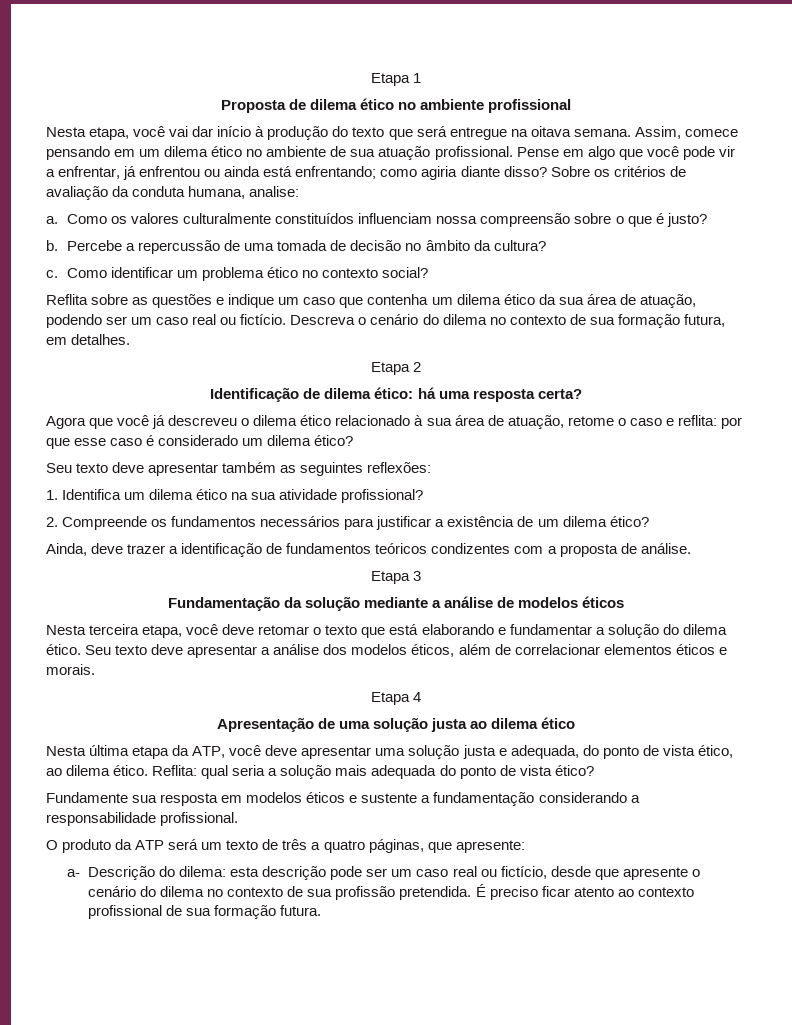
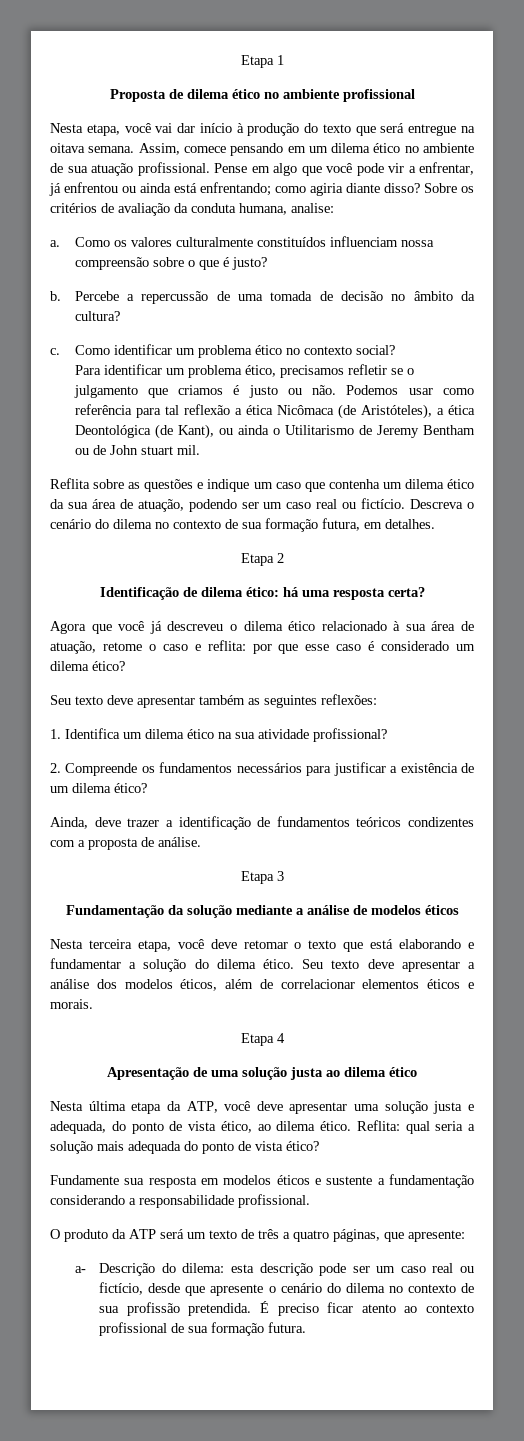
(429, 272) none -> [74,364,414,378] [73,385,474,398] [74,404,475,419] [74,424,475,439] [74,445,200,455] // Para identificar um problema ético, precisamos refletir se o julgamento que criamos é justo ou não. Podemos usar como referência para tal reflexão a ética Nicômaca (de Aristóteles), a ética Deontológica (de Kant), ou ainda o Utilitarismo de Jeremy Bentham ou de John stuart mil.

